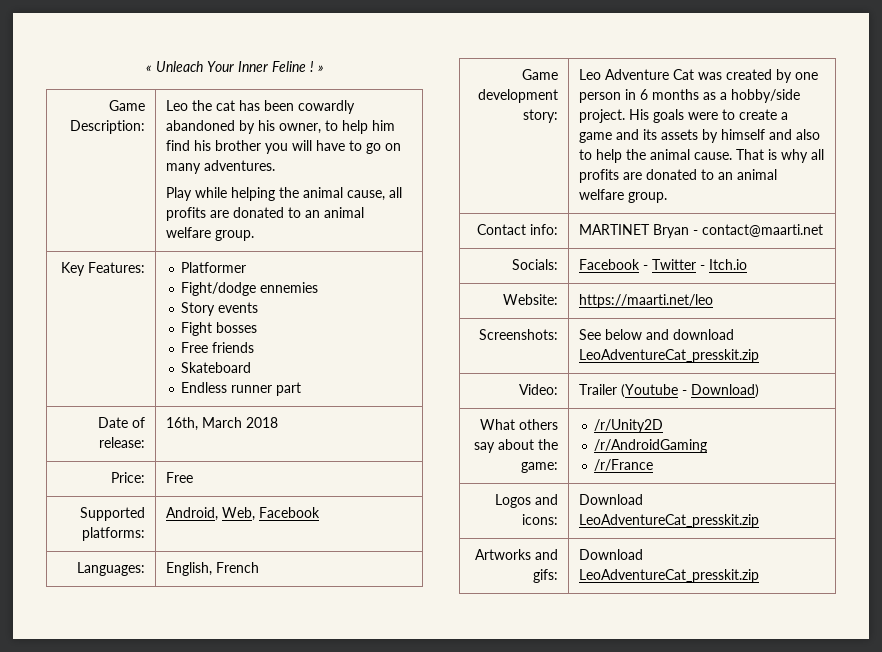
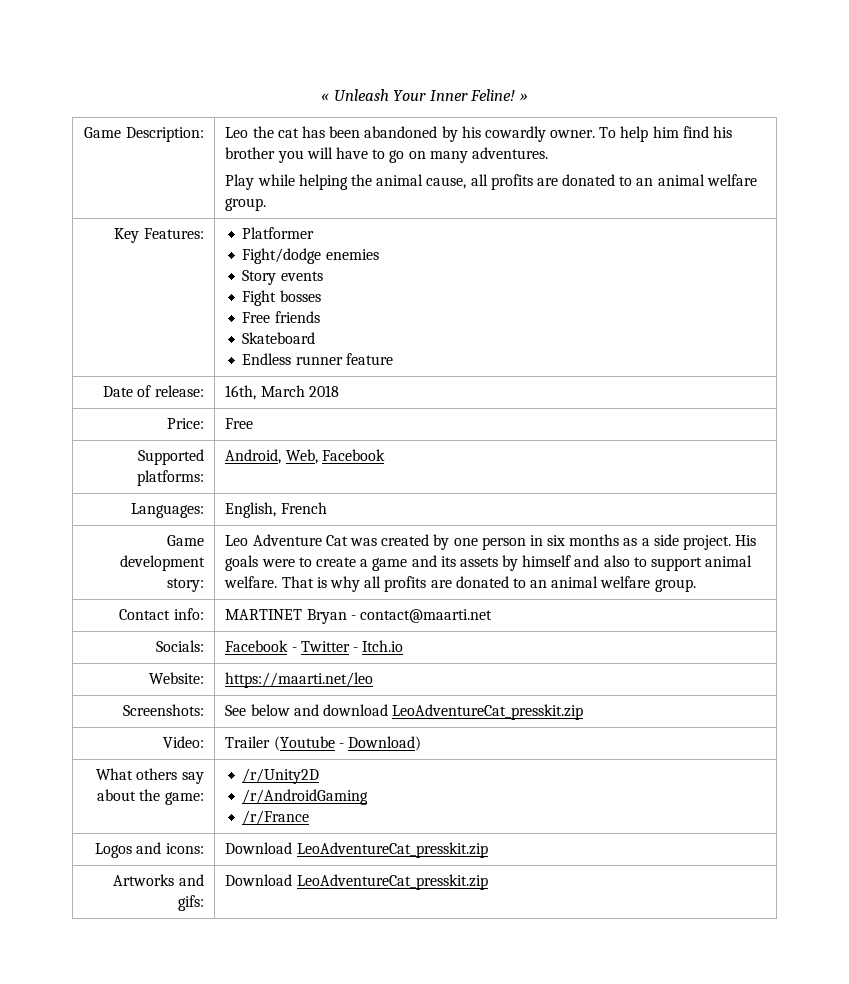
[155,61,203,72] Unleach -> [333,89,389,101] Unleash
[271,61,314,72] Feline ! -> [470,89,516,101] Feline!
[298,100,356,114] cowardly -> (361, 132) none
[279,120,339,134] owner, to -> [484,126,617,142] cowardly owner. To
[260,282,319,293] ennemies -> [325,249,379,260] enemies
[276,382,302,396] part -> [345,353,393,365] feature
[640,89,649,100] 6 -> [547,535,566,546] six
[731,89,801,103] hobby/side -> [653,534,679,546] side
[596,149,733,163] help the animal cause. -> [650,555,753,571] [224,576,278,588] support animal welfare.

